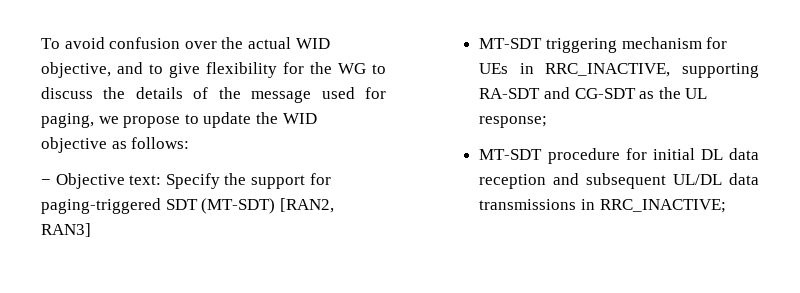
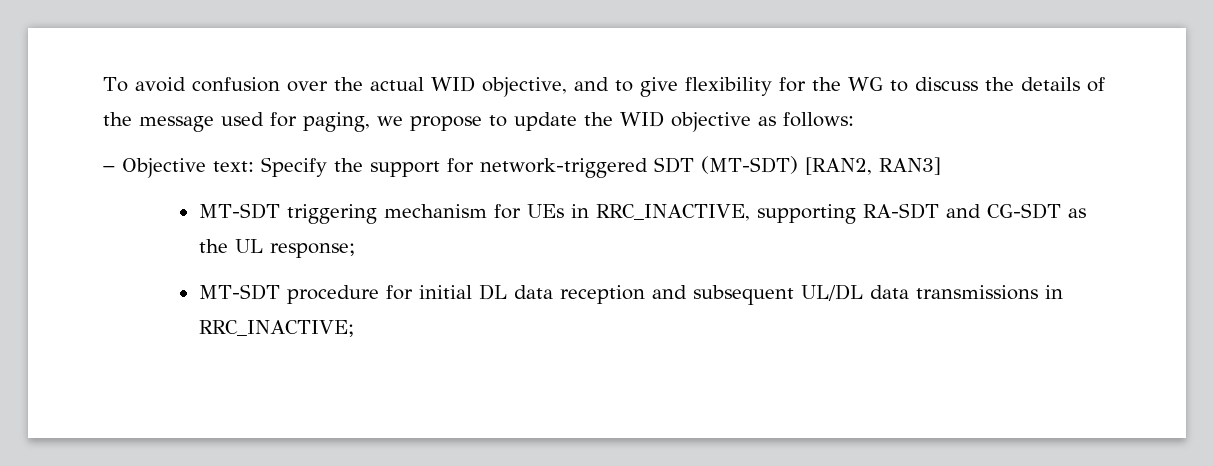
[41,198,161,214] paging-triggered -> [480,158,648,178] network-triggered

